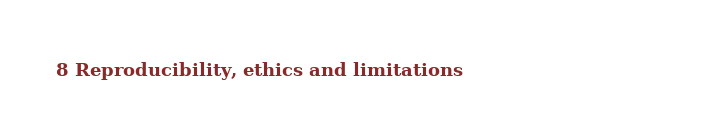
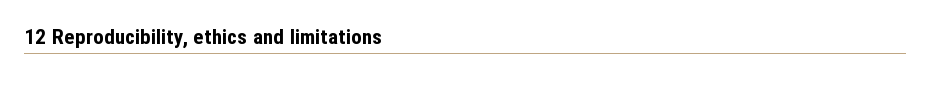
[56,63,69,76] 8 -> [24,29,46,44] 12

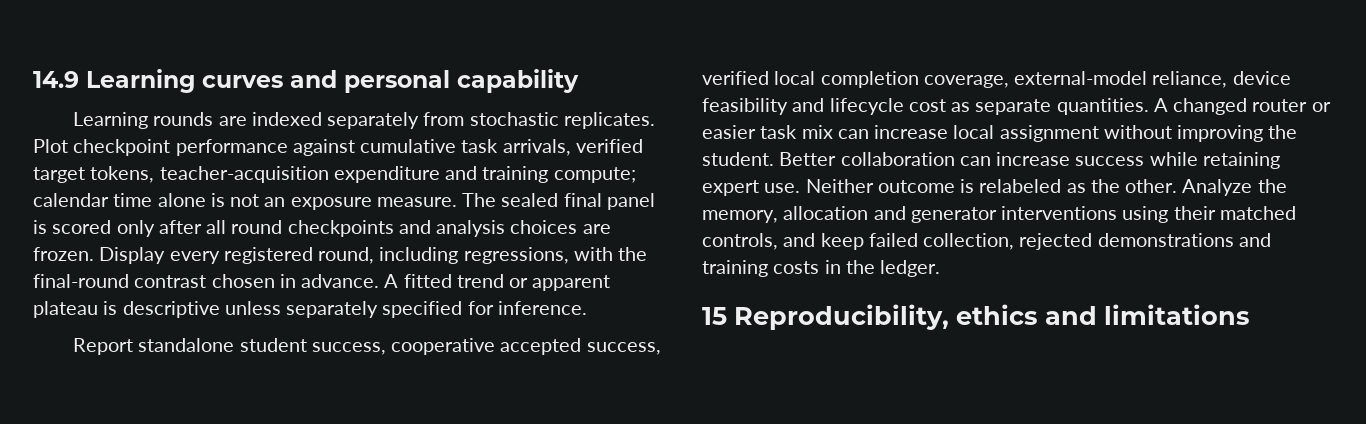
[24,29,46,44] 12 -> [33,69,579,93] [73,112,655,129] [33,139,643,156] [33,166,636,183] [33,193,655,210] [33,220,611,237] [33,247,648,264] [33,274,611,291] [33,301,587,318] [73,338,661,355] [702,71,1291,88] [702,98,1331,115] [702,125,1298,142] [702,152,1280,169] [702,179,1287,196] [702,206,1296,223] [702,233,1271,250] [702,260,941,277] [702,307,727,325] 14.9 Learning curves and personal capability // Learning rounds are indexed separately from stochastic replicates. Plot checkpoint performance against cumulative task arrivals, verified target tokens, teacher-acquisition expenditure and training compute; calendar time alone is not an exposure measure. The sealed final panel is scored only after all round checkpoints and analysis choices are frozen. Display every registered round, including regressions, with the final-round contrast chosen in advance. A fitted trend or apparent plateau is descriptive unless separately specified for inference. // Report standalone student success, cooperative accepted success, verified local completion coverage, external-model reliance, device feasibility and lifecycle cost as separate quantities. A changed router or easier task mix can increase local assignment without improving the student. Better collaboration can increase success while retaining expert use. Neither outcome is relabeled as the other. Analyze the memory, allocation and generator interventions using their matched controls, and keep failed collection, rejected demonstrations and training costs in the ledger. // 15

